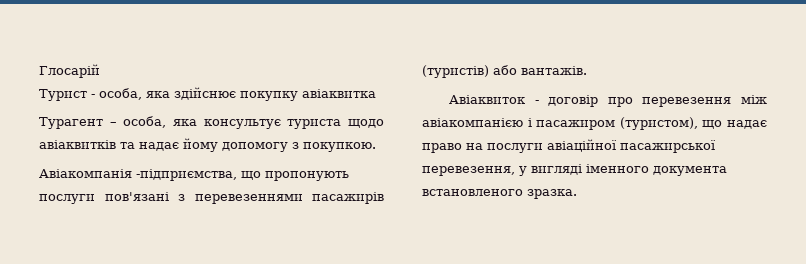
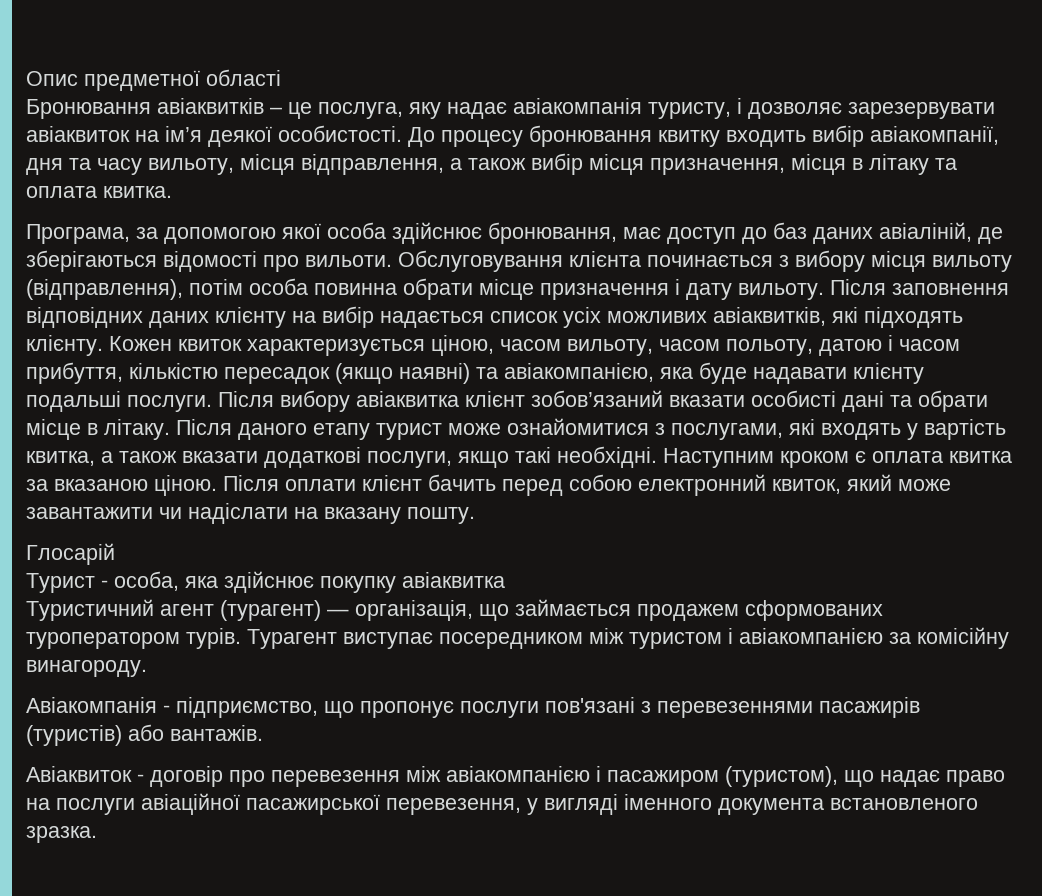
(39, 71) none -> [26,69,281,91] [26,98,995,119] [26,125,999,147] [26,153,957,175] [26,186,172,198] [26,222,1003,244] [26,250,1012,272] [26,278,1009,300] [26,306,963,328] [26,335,960,356] [26,362,924,384] [26,390,988,412] [26,418,1006,440] [26,446,1012,468] [26,474,951,496] [26,503,475,524] Опис предметної області // Бронювання авіаквитків – це послуга, яку надає авіакомпанія туристу, і дозволяє зарезервувати авіаквиток на ім’я деякої особистості. До процесу бронювання квитку входить вибір авіакомпанії, дня та часу вильоту, місця відправлення, а також вибір місця призначення, місця в літаку та оплата квитка. // Програма, за допомогою якої особа здійснює бронювання, має доступ до баз даних авіаліній, де зберігаються відомості про вильоти. Обслуговування клієнта починається з вибору місця вильоту (відправлення), потім особа повинна обрати місце призначення і дату вильоту. Після заповнення відповідних даних клієнту на вибір надається список усіх можливих авіаквитків, які підходять клієнту. Кожен квиток характеризується ціною, часом вильоту, часом польоту, датою і часом прибуття, кількістю пересадок (якщо наявні) та авіакомпанією, яка буде надавати клієнту подальші послуги. Після вибору авіаквитка клієнт зобов’язаний вказати особисті дані та обрати місце в літаку. Після даного етапу турист може ознайомитися з послугами, які входять у вартість квитка, а також вказати додаткові послуги, якщо такі необхідні. Наступним кроком є оплата квитка за вказаною ціною. Після оплати клієнт бачить перед собою електронний квиток, який може завантажити чи надіслати на вказану пошту. //
[39,116,384,129] [39,138,376,152] [39,169,349,181] Турагент – особа, яка консультує туриста щодо авіаквитків та надає йому допомогу з покупкою. // Авіакомпанія -підприємства, що пропонують -> [26,599,883,621] [26,627,1009,649] [26,660,147,677] [26,697,454,718] Туристичний агент (турагент) — організація, що займається продажем сформованих туроператором турів. Турагент виступає посередником між туристом і авіакомпанією за комісійну винагороду. // Авіакомпанія - підприємство, що пропонує

